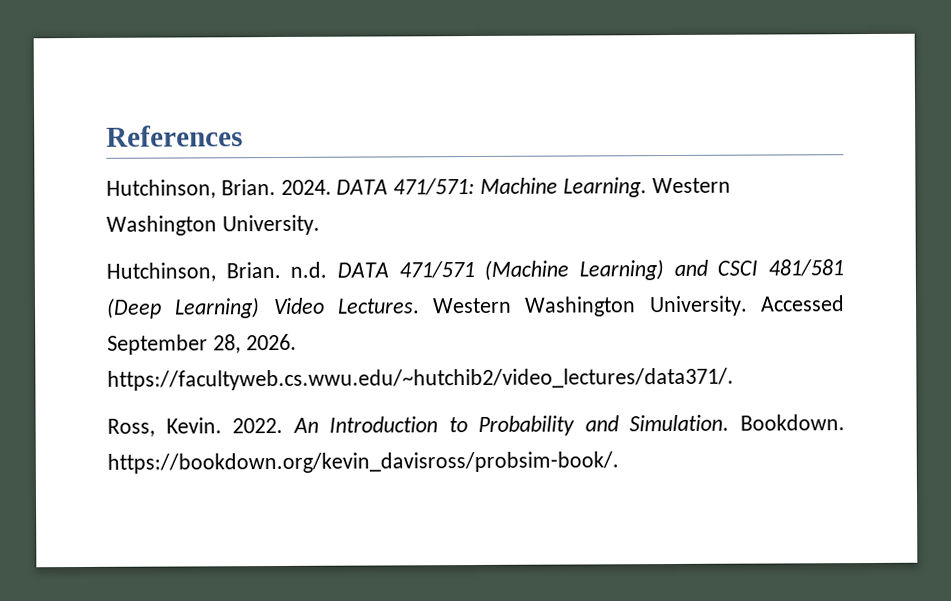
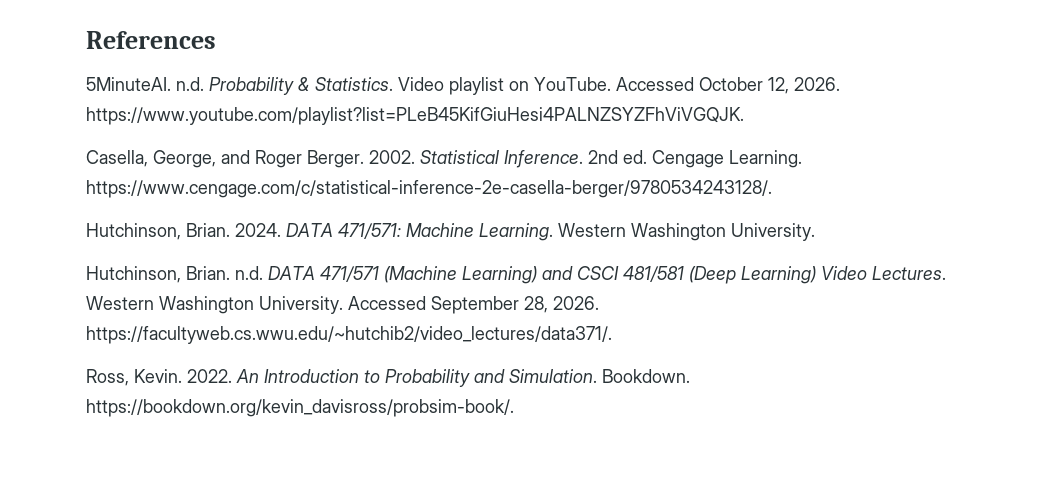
(243, 136) none -> [86,77,840,95] [86,107,744,125] [86,150,802,168] [86,180,772,198] // 5MinuteAI. n.d. Probability & Statistics. Video playlist on YouTube. Accessed October 12, 2026. https://www.youtube.com/playlist?list=PLeB45KifGiuHesi4PALNZSYZFhViVGQJK. // Casella, George, and Roger Berger. 2002. Statistical Inference. 2nd ed. Cengage Learning. https://www.cengage.com/c/statistical-inference-2e-casella-berger/9780534243128/.

